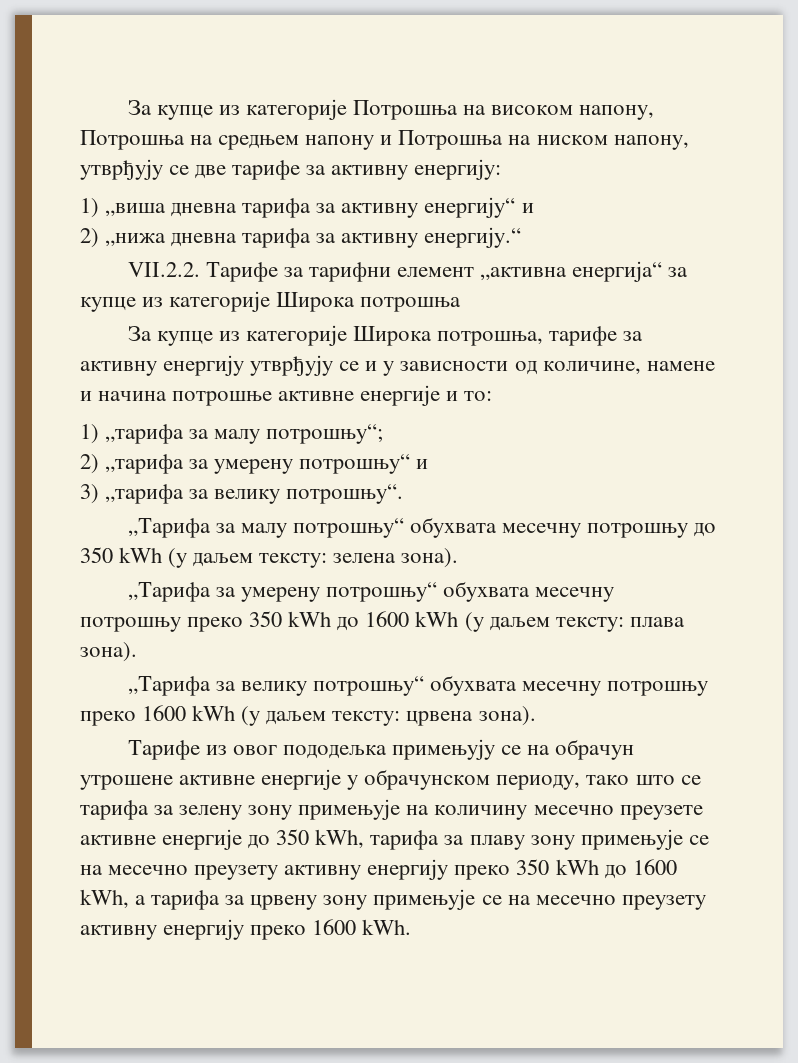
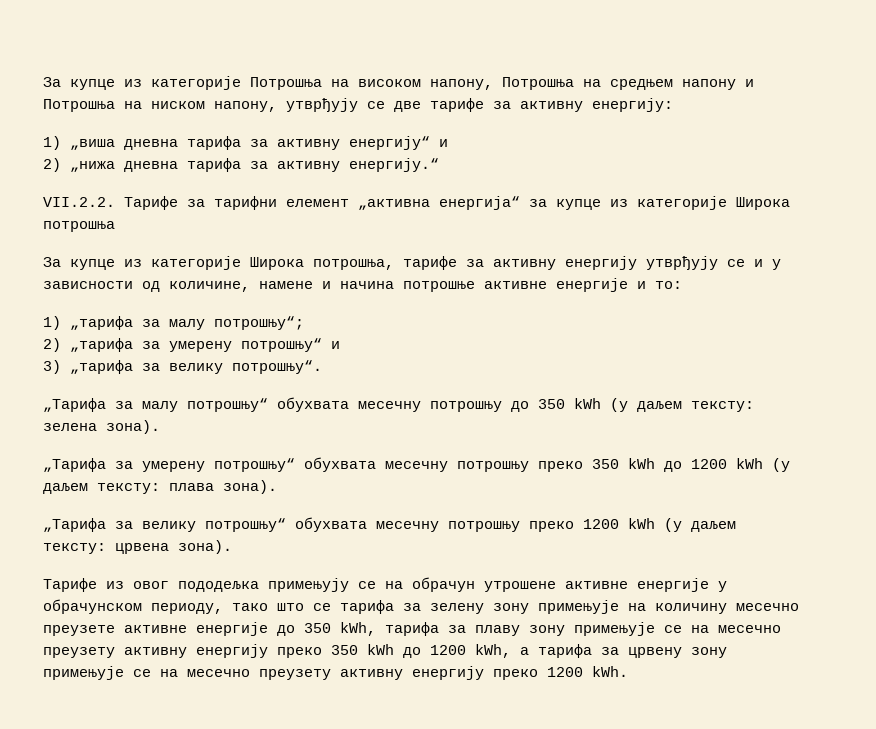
[365,611,410,627] 1600 -> [691,459,727,469] 1200
[142,705,187,721] 1600 -> [583,519,619,529] 1200
[632,859,677,875] 1600 -> [430,645,466,655] 1200
[312,919,357,935] 1600 -> [547,667,583,677] 1200

